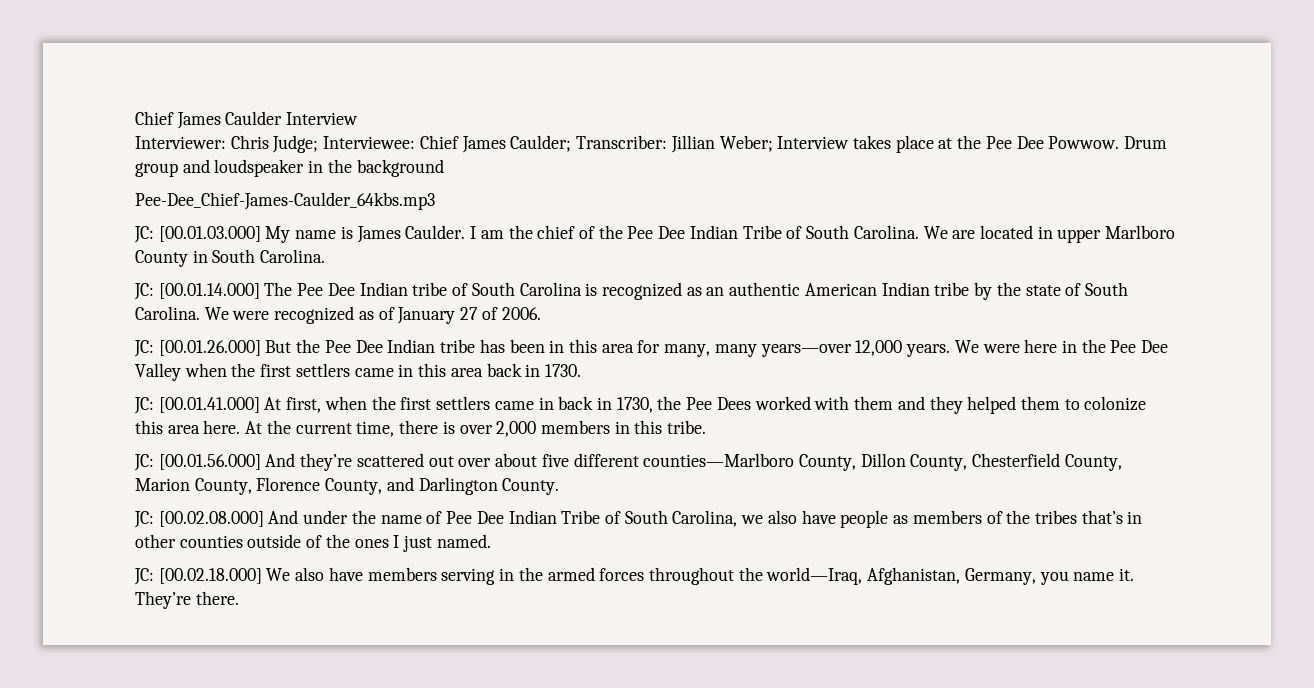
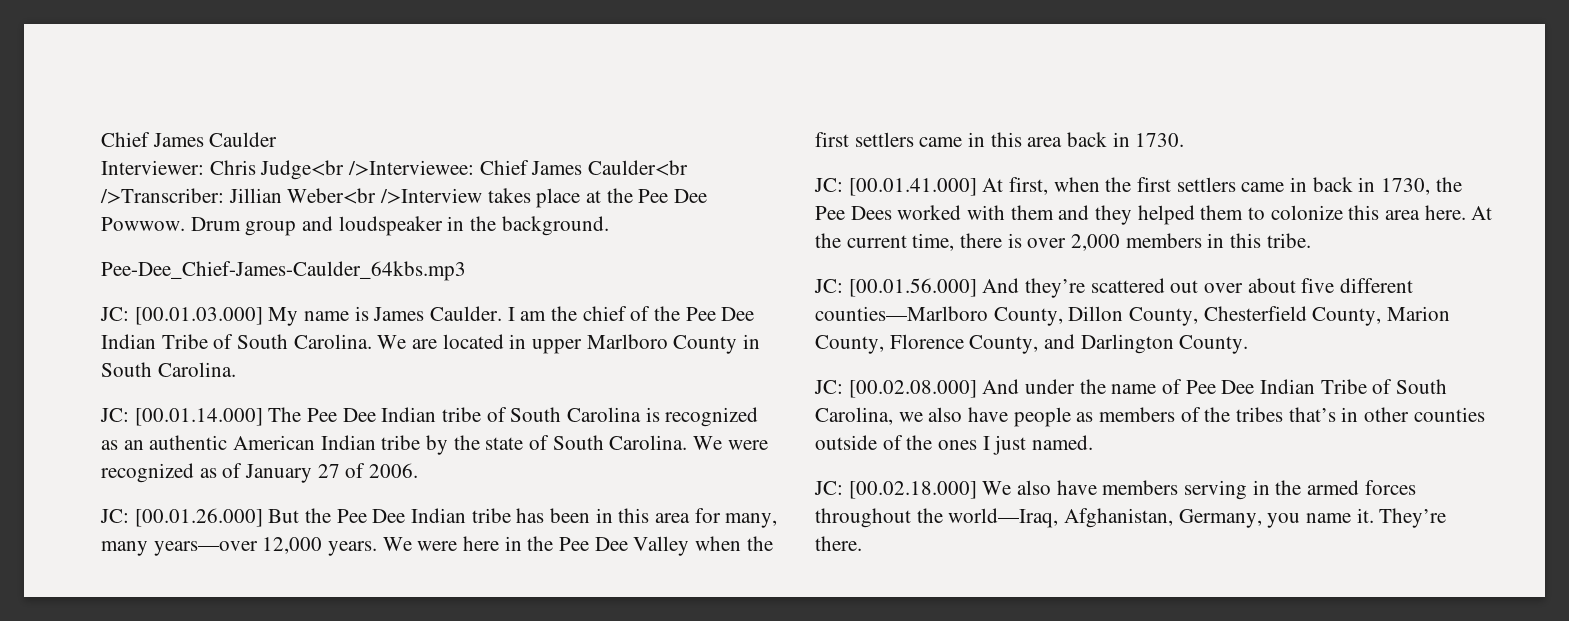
[286,112,359,125] Interview -> (278, 139) none
[272,135,850,153] Judge; Interviewee: Chief James Caulder; Transcriber: Jillian Weber; Interview -> [260,160,689,180] [100,188,483,204] Judge<br />Interviewee: Chief James Caulder<br />Transcriber: Jillian Weber<br />Interview
[356,159,444,177] background -> [501,216,609,236] background.

